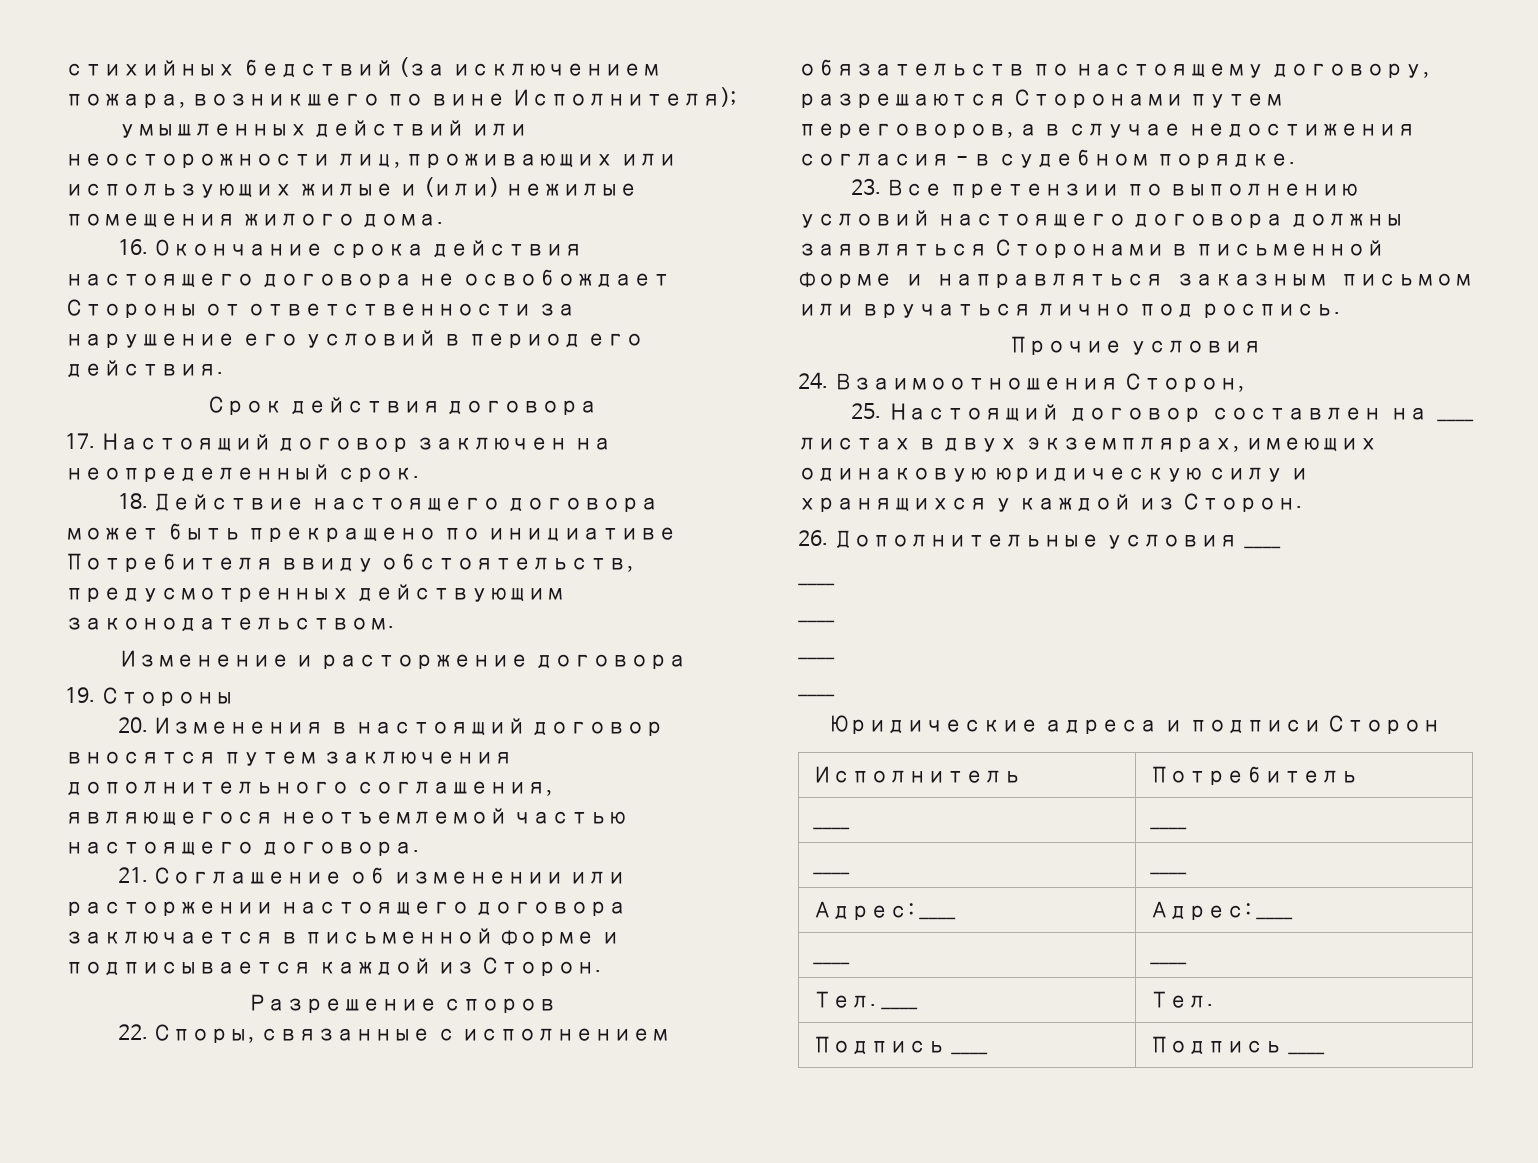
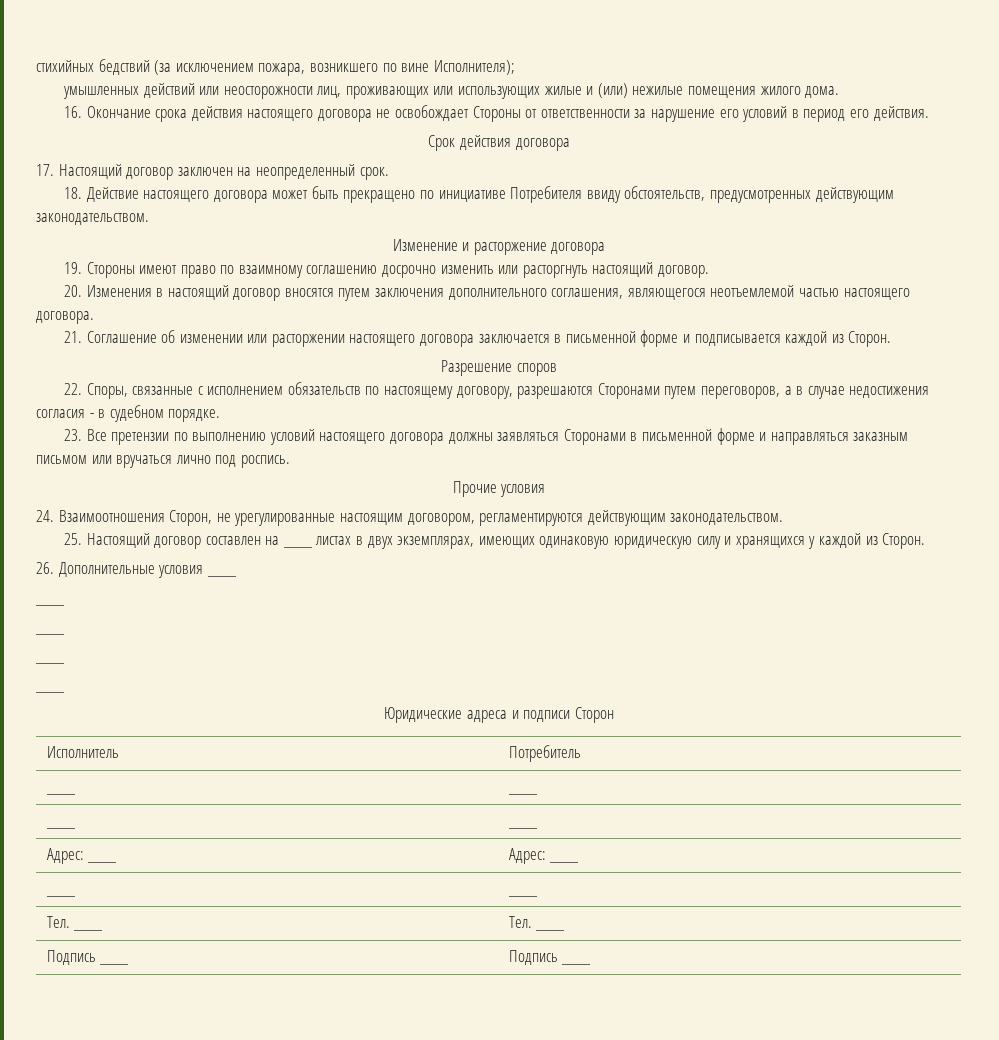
(234, 696) none -> [139,262,709,278] имеют право по взаимному соглашению досрочно изменить или расторгнуть настоящий договор.
(1245, 382) none -> [216,510,784,526] не урегулированные настоящим договором, регламентируются действующим законодательством.
(1213, 999) none -> [535,928,566,931] ____

